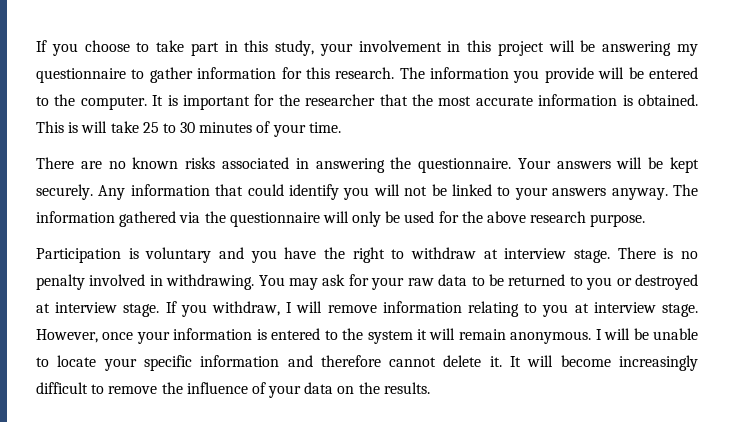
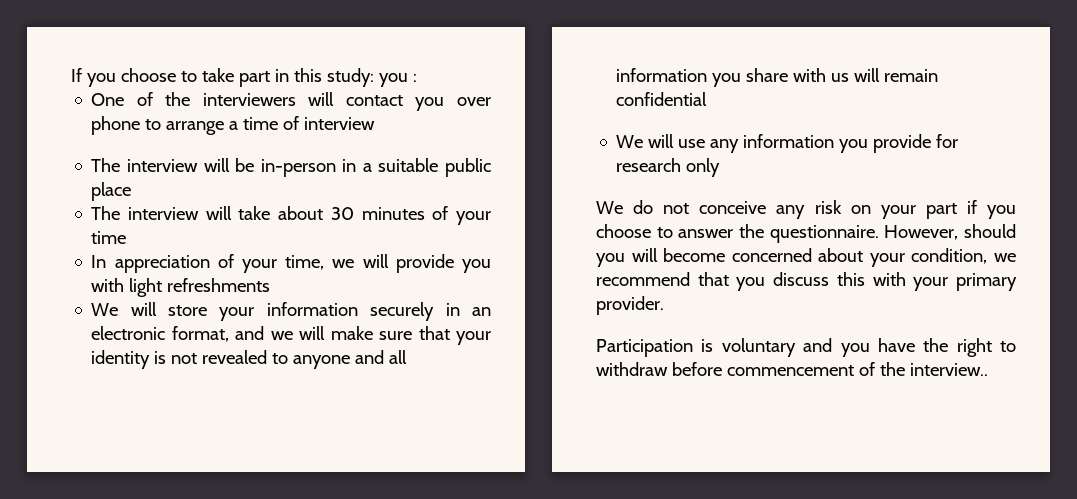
[275,40,698,56] [36,67,698,83] [36,94,698,110] [36,121,341,137] [36,157,700,173] [36,184,698,200] [36,211,646,227] study, your involvement in this project will be answering my questionnaire to gather information for this research. The information you provide will be entered to the computer. It is important for the researcher that the most accurate information is obtained. This is will take 25 to 30 minutes of your time. // There are no known risks associated in answering the questionnaire. Your answers will be kept securely. Any information that could identify you will not be linked to your answers anyway. The information gathered via the questionnaire will only be used for the above research purpose. -> [326,68,417,87] [91,92,492,111] [91,116,376,135] [91,158,491,177] [91,182,132,201] [91,206,492,225] [91,231,127,244] [91,254,492,273] [91,278,271,297] [91,302,491,321] [91,326,492,345] [91,350,408,369] [616,68,939,87] [616,92,708,106] [616,134,959,153] [616,158,721,177] [596,200,1017,219] [596,224,1016,243] [596,248,1016,267] [596,272,1017,291] [596,296,664,315] study: you : // One of the interviewers will contact you over phone to arrange a time of interview // The interview will be in-person in a suitable public place // The interview will take about 30 minutes of your time // In appreciation of your time, we will provide you with light refreshments // We will store your information securely in an electronic format, and we will make sure that your identity is not revealed to anyone and all information you share with us will remain confidential // We will use any information you provide for research only // We do not conceive any risk on your part if you choose to answer the questionnaire. However, should you will become concerned about your condition, we recommend that you discuss this with your primary provider.
[483,247,698,263] [36,274,698,290] [36,301,698,317] [36,328,698,344] [36,355,698,371] [36,382,430,398] at interview stage. There is no penalty involved in withdrawing. You may ask for your raw data to be returned to you or destroyed at interview stage. If you withdraw, I will remove information relating to you at interview stage. However, once your information is entered to the system it will remain anonymous. I will be unable to locate your specific information and therefore cannot delete it. It will become increasingly difficult to remove the influence of your data on the results. -> [671,362,988,376] before commencement of the interview..

